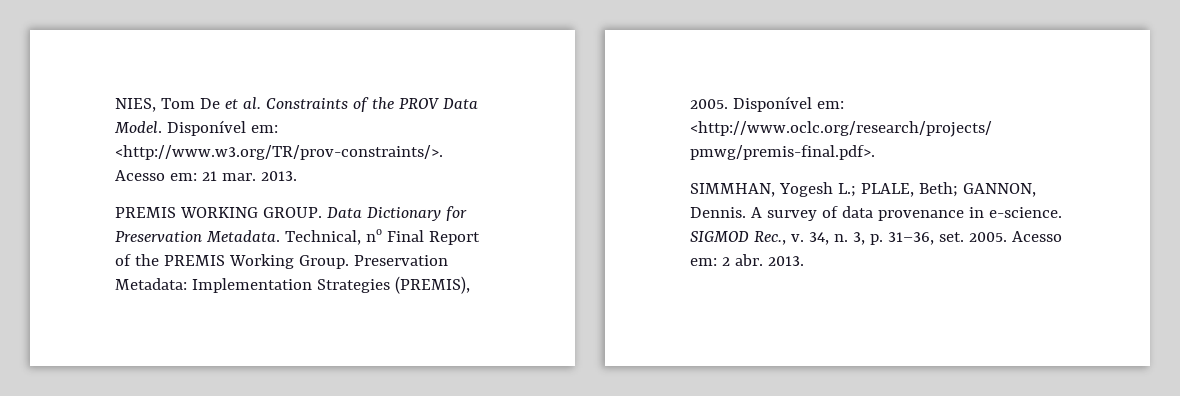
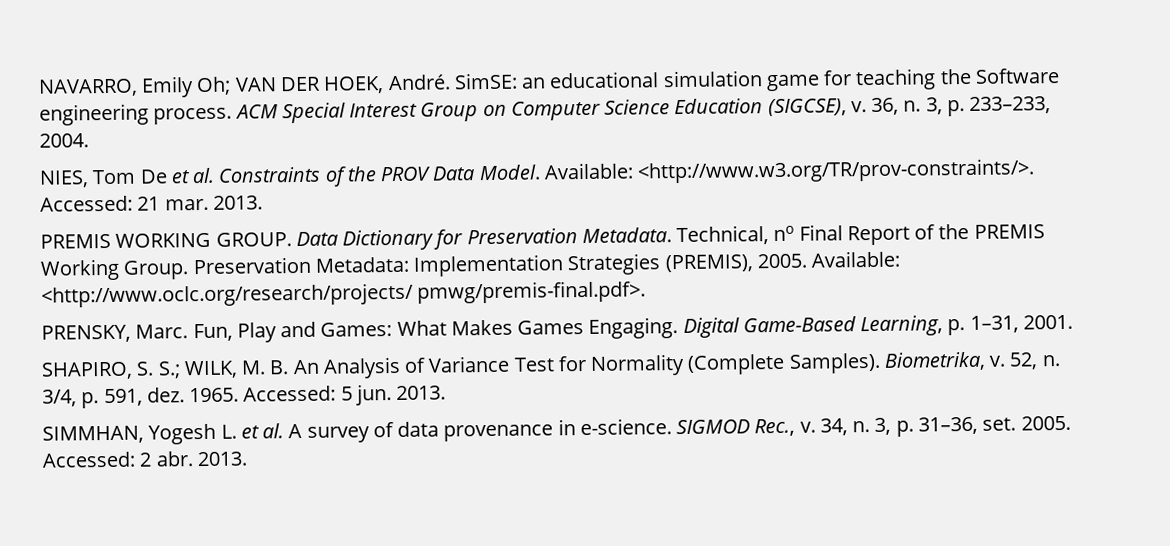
(115, 105) none -> [38,68,1060,98] [39,96,1052,126] [39,133,89,148] NAVARRO, Emily Oh; VAN DER HOEK, André. SimSE: an educational simulation game for teaching the Software engineering process. ACM Special Interest Group on Computer Science Education (SIGCSE), v. 36, n. 3, p. 233–233, 2004. //
[166,120,278,136] [115,145,443,160] [115,170,197,181] Disponível em: <http://www.w3.org/TR/prov-constraints/>. Acesso em: -> [543,158,1036,184] [40,195,133,212] Available: <http://www.w3.org/TR/prov-constraints/>. Accessed:
[732,96,844,112] Disponível em: -> [811,250,901,268] Available:
[690,182,1036,197] [690,207,746,218] SIMMHAN, Yogesh L.; PLALE, Beth; GANNON, Dennis. -> [41,314,1073,343] [41,351,1061,380] [42,384,447,409] [42,423,285,445] PRENSKY, Marc. Fun, Play and Games: What Makes Games Engaging. Digital Game-Based Learning, p. 1–31, 2001. // SHAPIRO, S. S.; WILK, M. B. An Analysis of Variance Test for Normality (Complete Samples). Biometrika, v. 52, n. 3/4, p. 591, dez. 1965. Accessed: 5 jun. 2013. // SIMMHAN, Yogesh L. et al.
[1011,231,1062,242] [690,258,717,266] Acesso em: -> [42,451,136,468] Accessed:

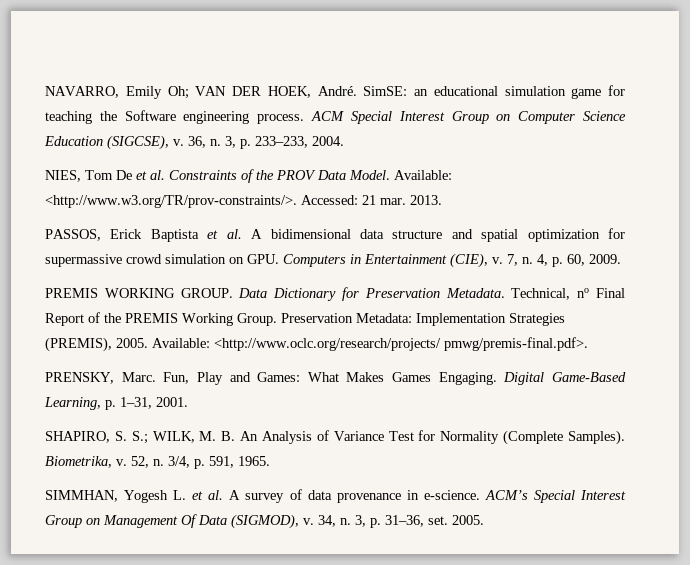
(263, 202) none -> [45,228,626,242] [45,253,621,268] // PASSOS, Erick Baptista et al. A bidimensional data structure and spatial optimization for supermassive crowd simulation on GPU. Computers in Entertainment (CIE), v. 7, n. 4, p. 60, 2009.
[146,387,185,403] dez. -> (234, 462) none
[243,384,447,406] Accessed: 5 jun. 2013. -> (270, 461) none
[676,418,796,437] SIGMOD Rec., -> [484,490,626,503] [45,514,299,529] ACM’s Special Interest Group on Management Of Data (SIGMOD),
[42,451,247,468] Accessed: 2 abr. 2013. -> (484, 520) none

